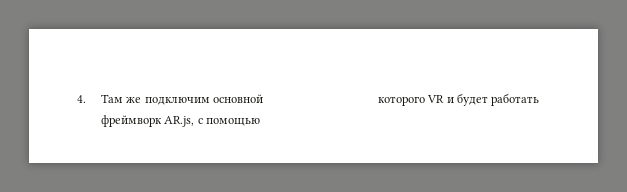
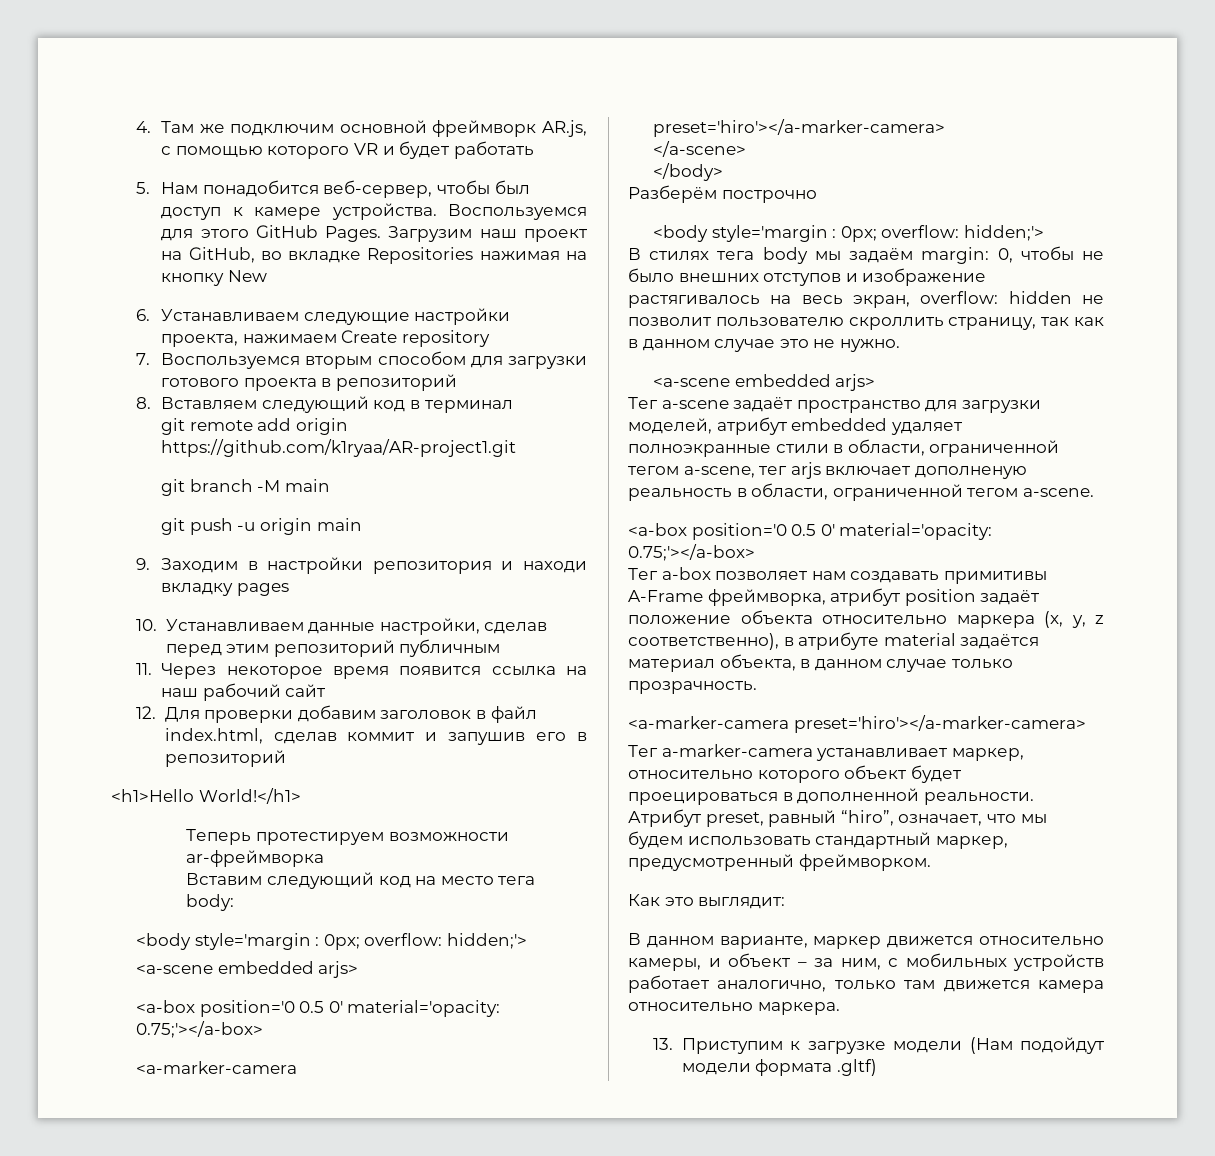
(540, 99) none -> [136,180,530,198] [161,203,587,220] [161,225,587,242] [161,247,587,264] [161,270,267,286] [136,308,511,325] [161,330,491,347] [136,351,587,369] [161,374,458,391] [136,396,513,413] [161,418,349,435] [161,439,517,457] [161,479,331,496] [161,518,362,535] [136,557,587,574] [161,583,289,596] [136,618,548,635] [165,639,501,657] [136,663,587,679] [161,683,326,701] [136,705,537,723] [164,728,587,745] [164,750,286,767] [111,788,301,804] [186,829,509,845] [186,850,325,867] [186,872,536,889] [186,894,235,911] [136,933,528,950] [136,961,359,978] [136,1000,501,1017] [136,1021,264,1038] [136,1061,298,1074] [653,119,946,137] [653,141,747,157] [653,163,724,181] [628,185,817,203] [653,225,1045,242] [628,246,1104,264] [628,268,987,286] [628,291,1104,308] [628,317,1104,330] [628,339,900,352] [653,374,876,391] [628,397,1041,413] [628,417,962,435] [628,439,1060,457] [628,462,1027,479] [628,483,1094,501] [628,523,993,540] [628,544,755,561] [628,567,1047,584] [628,588,1040,606] [628,610,1104,628] [628,632,1040,650] [628,654,1013,672] [628,681,757,694] [628,715,1086,733] [628,744,1024,761] [628,765,961,783] [628,788,1034,805] [628,809,1047,827] [628,831,1008,849] [628,854,931,871] [628,894,786,909] [628,933,1104,949] [628,953,1104,971] [628,975,1104,993] [628,1002,840,1015] [653,1037,1104,1054] [681,1059,877,1076] // 5. Нам понадобится веб-сервер, чтобы был доступ к камере устройства. Воспользуемся для этого GitHub Pages. Загрузим наш проект на GitHub, во вкладке Repositories нажимая на кнопку New // 6. Устанавливаем следующие настройки проекта, нажимаем Create repository // 7. Воспользуемся вторым способом для загрузки готового проекта в репозиторий // 8. Вставляем следующий код в терминал // git remote add origin https://github.com/k1ryaa/AR-project1.git // git branch -M main // git push -u origin main // 9. Заходим в настройки репозитория и находи вкладку pages // 10. Устанавливаем данные настройки, сделав перед этим репозиторий публичным // 11. Через некоторое время появится ссылка на наш рабочий сайт // 12. Для проверки добавим заголовок в файл index.html, сделав коммит и запушив его в репозиторий // <h1>Hello World!</h1> // Теперь протестируем возможности ar-фреймворка // Вставим следующий код на место тега body: // <body style='margin : 0px; overflow: hidden;'> // <a-scene embedded arjs> // <a-box position='0 0.5 0' material='opacity: 0.75;'></a-box> // <a-marker-camera preset='hiro'></a-marker-camera> // </a-scene> // </body> // Разберём построчно // <body style='margin : 0px; overflow: hidden;'> // В стилях тега body мы задаём margin: 0, чтобы не было внешних отступов и изображение растягивалось на весь экран, overflow: hidden не позволит пользователю скроллить страницу, так как в данном случае это не нужно. // <a-scene embedded arjs> // Тег a-scene задаёт пространство для загрузки моделей, атрибут embedded удаляет полноэкранные стили в области, ограниченной тегом a-scene, тег arjs включает дополненую реальность в области, ограниченной тегом a-scene. // <a-box position='0 0.5 0' material='opacity: 0.75;'></a-box> // Тег a-box позволяет нам создавать примитивы A-Frame фреймворка, атрибут position задаёт положение объекта относительно маркера (x, y, z соответственно), в атрибуте material задаётся материал объекта, в данном случае только прозрачность. // <a-marker-camera preset='hiro'></a-marker-camera> // Тег a-marker-camera устанавливает маркер, относительно которого объект будет проецироваться в дополненной реальности. Атрибут preset, равный “hiro”, означает, что мы будем использовать стандартный маркер, предусмотренный фреймворком. // Как это выглядит: // В данном варианте, маркер движется относительно камеры, и объект – за ним, с мобильных устройств работает аналогично, только там движется камера относительно маркера. // 13. Приступим к загрузке модели (Нам подойдут модели формата .gltf)

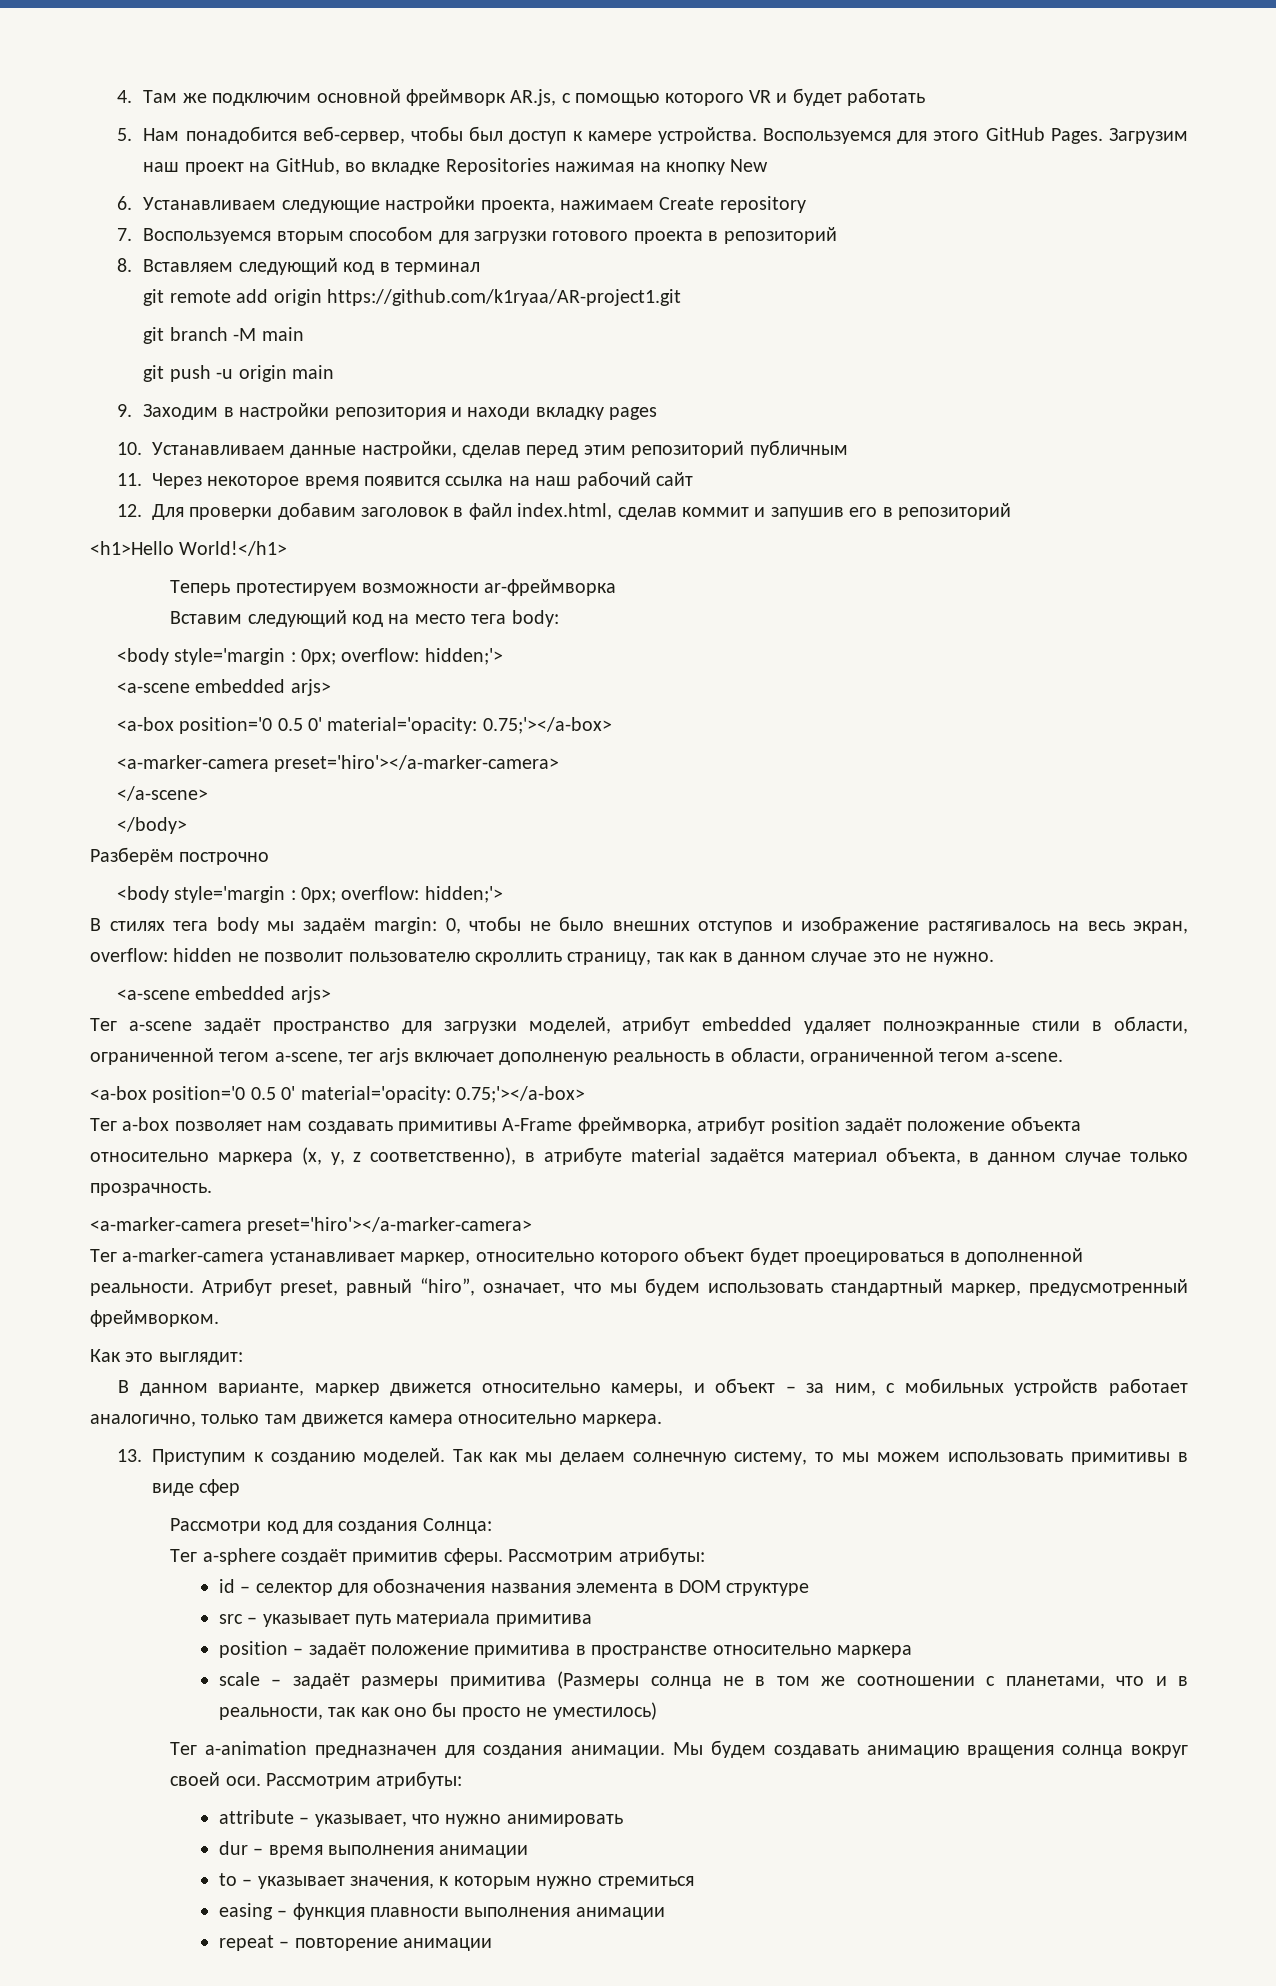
[807,1037,1104,1054] [681,1059,877,1076] загрузке модели (Нам подойдут модели формата .gltf) -> [270,1448,1189,1465] [151,1479,241,1496] [170,1518,492,1534] [170,1547,705,1565] [218,1578,810,1596] [218,1614,592,1627] [218,1641,913,1658] [218,1671,1188,1689] [218,1702,657,1720] [170,1740,1188,1758] [170,1771,463,1789] [218,1810,623,1827] [218,1841,529,1858] [218,1873,694,1889] [218,1903,665,1920] [218,1935,493,1951] созданию моделей. Так как мы делаем солнечную систему, то мы можем использовать примитивы в виде сфер // Рассмотри код для создания Солнца: // Тег a-sphere создаёт примитив сферы. Рассмотрим атрибуты: // id – селектор для обозначения названия элемента в DOM структуре // src – указывает путь материала примитива // position – задаёт положение примитива в пространстве относительно маркера // scale – задаёт размеры примитива (Размеры солнца не в том же соотношении с планетами, что и в реальности, так как оно бы просто не уместилось) // Тег a-animation предназначен для создания анимации. Мы будем создавать анимацию вращения солнца вокруг своей оси. Рассмотрим атрибуты: // attribute – указывает, что нужно анимировать // dur – время выполнения анимации // to – указывает значения, к которым нужно стремиться // easing – функция плавности выполнения анимации // repeat – повторение анимации

